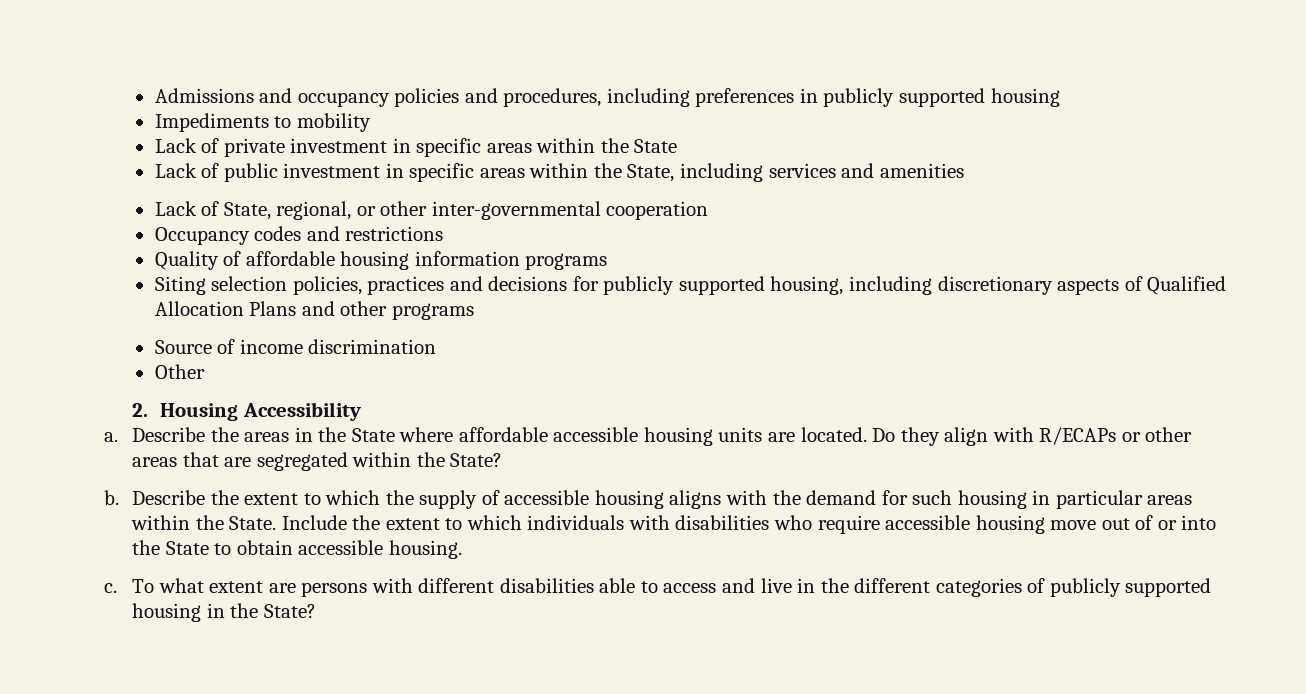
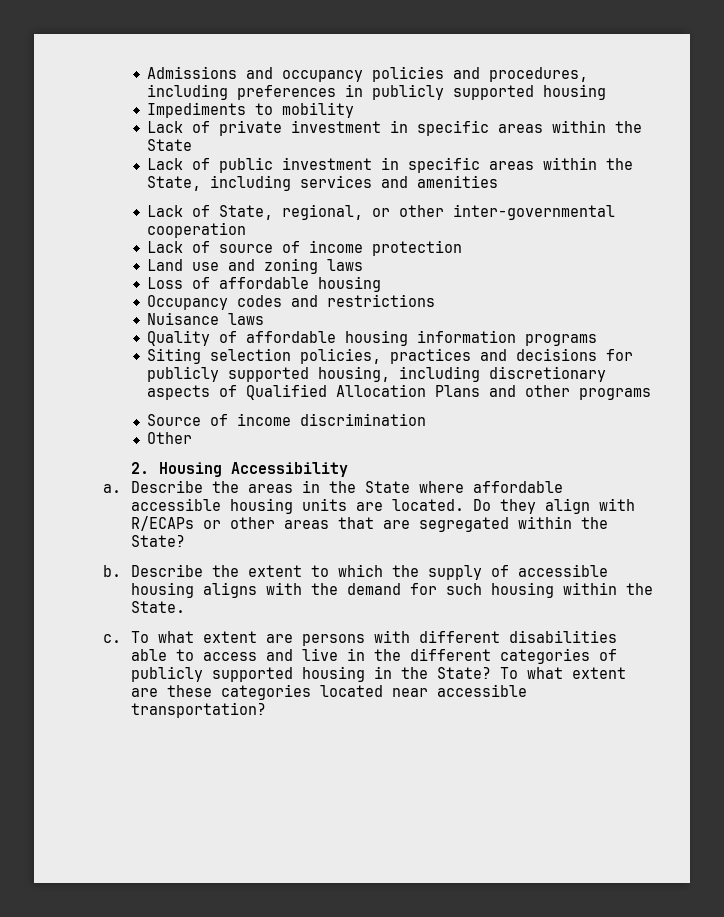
(709, 210) none -> [147,240,463,256] [147,258,364,274] [147,276,382,292] // Lack of source of income protection // Land use and zoning laws // Loss of affordable housing
(444, 233) none -> [147,312,265,325] // Nuisance laws
[1032,490,1193,509] in particular areas -> (554, 590) none
[281,515,1217,534] [132,540,462,559] Include the extent to which individuals with disabilities who require accessible housing move out of or into the State to obtain accessible housing. -> (185, 607) none
(316, 611) none -> [499,667,626,679] [130,684,527,700] [130,702,266,718] To what extent are these categories located near accessible transportation?

